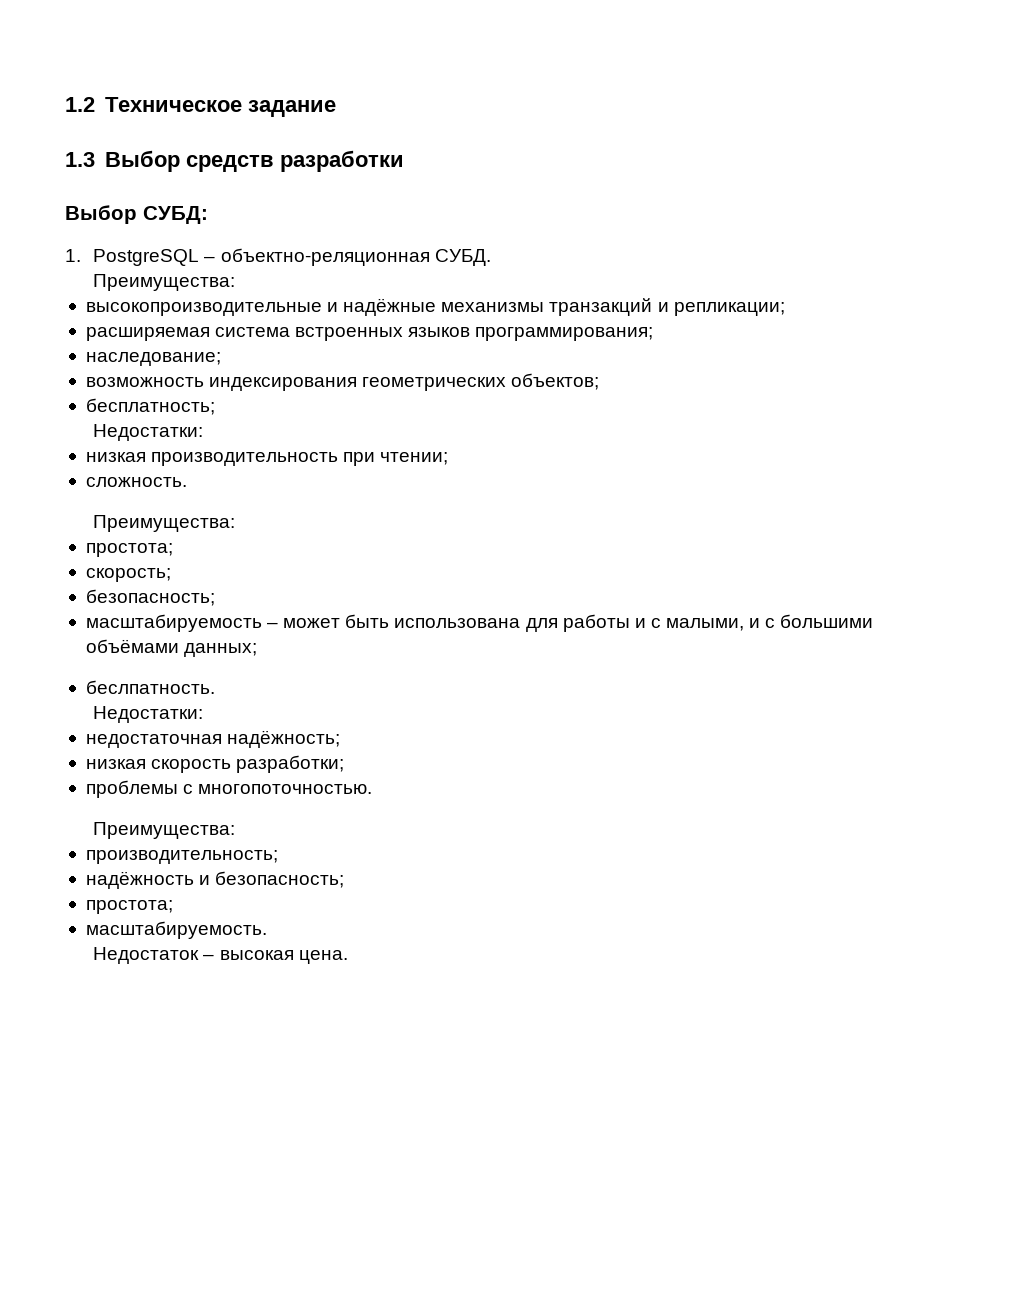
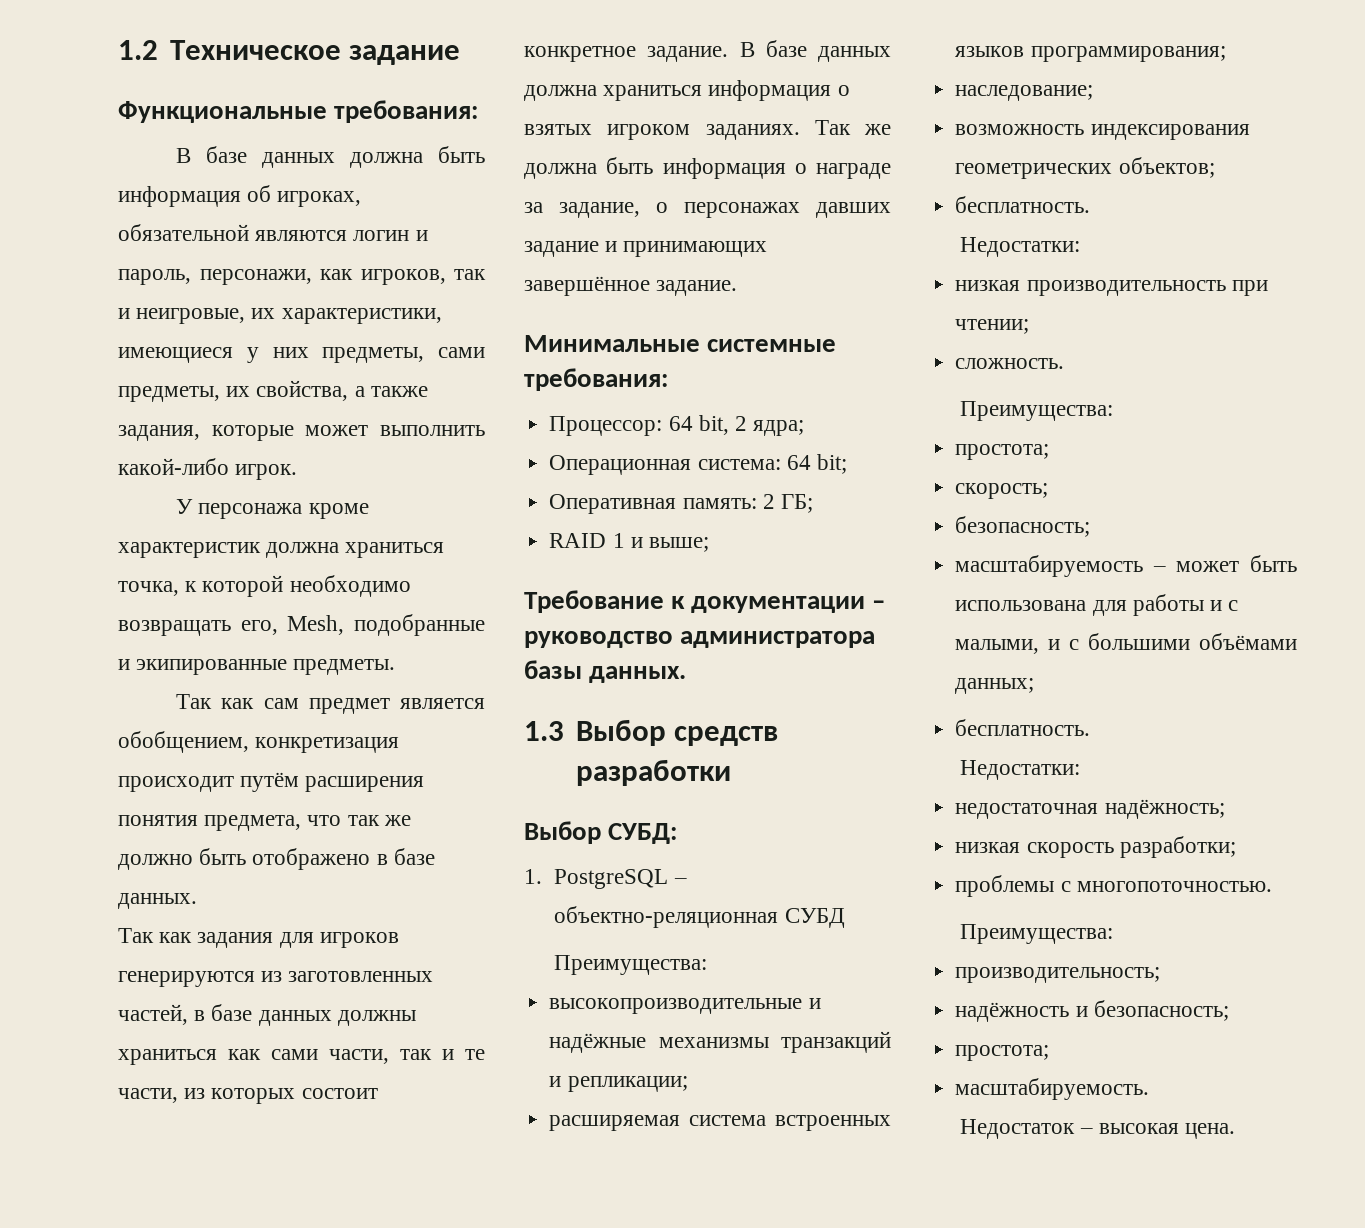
(336, 108) none -> [118,100,479,123] [176,146,486,168] [118,185,362,207] [118,224,428,241] [118,269,486,285] [118,308,442,324] [118,347,485,363] [118,380,428,402] [118,425,485,441] [118,458,298,480] [176,499,369,519] [118,542,445,558] [118,575,411,597] [118,614,485,636] [118,659,396,675] [176,694,486,714] [118,731,400,753] [118,772,425,792] [118,815,411,831] [118,848,435,870] [118,893,197,909] [118,928,399,948] [118,971,434,987] [118,1004,416,1026] [118,1049,485,1065] [118,1088,378,1104] [524,40,891,62] [524,80,850,101] [524,120,891,140] [524,157,891,179] [524,202,891,218] [524,241,768,257] [524,276,738,296] [524,335,837,352] [524,368,668,391] [549,415,805,436] [549,454,847,475] [549,494,813,514] [549,533,709,552] [524,590,886,613] [524,631,876,648] [524,660,687,683] // Функциональные требования: // В базе данных должна быть информация об игроках, обязательной являются логин и пароль, персонажи, как игроков, так и неигровые, их характеристики, имеющиеся у них предметы, сами предметы, их свойства, а также задания, которые может выполнить какой-либо игрок. // У персонажа кроме характеристик должна храниться точка, к которой необходимо возвращать его, Mesh, подобранные и экипированные предметы. // Так как сам предмет является обобщением, конкретизация происходит путём расширения понятия предмета, что так же должно быть отображено в базе данных. // Так как задания для игроков генерируются из заготовленных частей, в базе данных должны храниться как сами части, так и те части, из которых состоит конкретное задание. В базе данных должна храниться информация о взятых игроком заданиях. Так же должна быть информация о награде за задание, о персонажах давших задание и принимающих завершённое задание. // Минимальные системные требования: // Процессор: 64 bit, 2 ядра; // Операционная система: 64 bit; // Оперативная память: 2 ГБ; // RAID 1 и выше; // Требование к документации – руководство администратора базы данных.
[434,249,491,266] СУБД. -> [784,908,845,928] СУБД
[85,398,215,415] бесплатность; -> [955,196,1091,213] бесплатность.
[85,680,215,694] беслпатность. -> [955,719,1091,736] бесплатность.

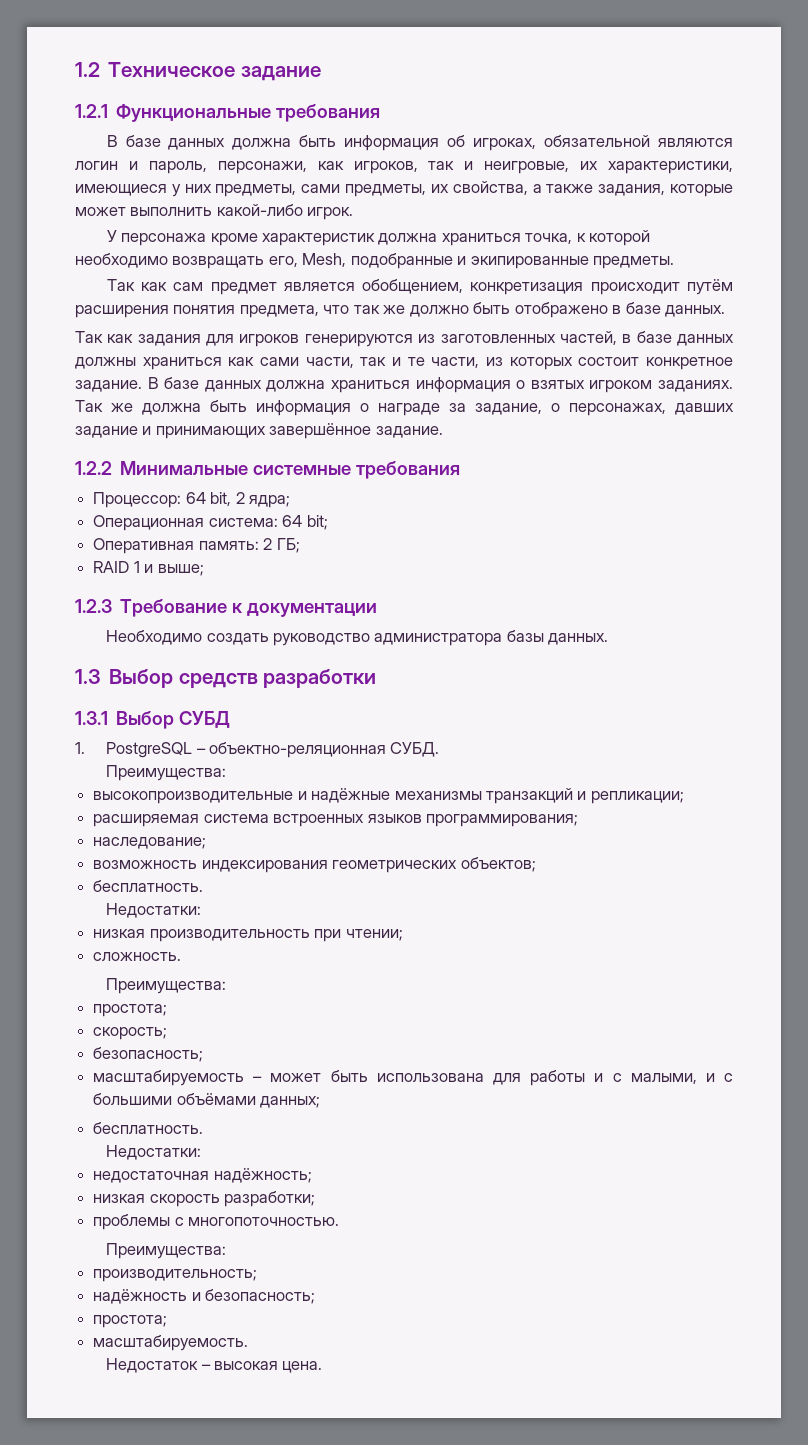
[118,100,479,123] Функциональные требования: -> [75,104,381,122] 1.2.1 Функциональные требования
[684,202,800,218] персонажах -> [569,403,666,416] персонажах,
(738, 288) none -> [75,461,112,475] 1.2.2
[524,368,668,391] требования: -> [356,461,461,479] требования
(709, 544) none -> [75,599,112,613] 1.2.3
[872,600,886,609] – -> [106,630,269,645] // Необходимо создать
[524,821,678,844] Выбор СУБД: -> [75,711,231,729] 1.3.1 Выбор СУБД
[784,908,845,928] СУБД -> [390,742,440,757] СУБД.

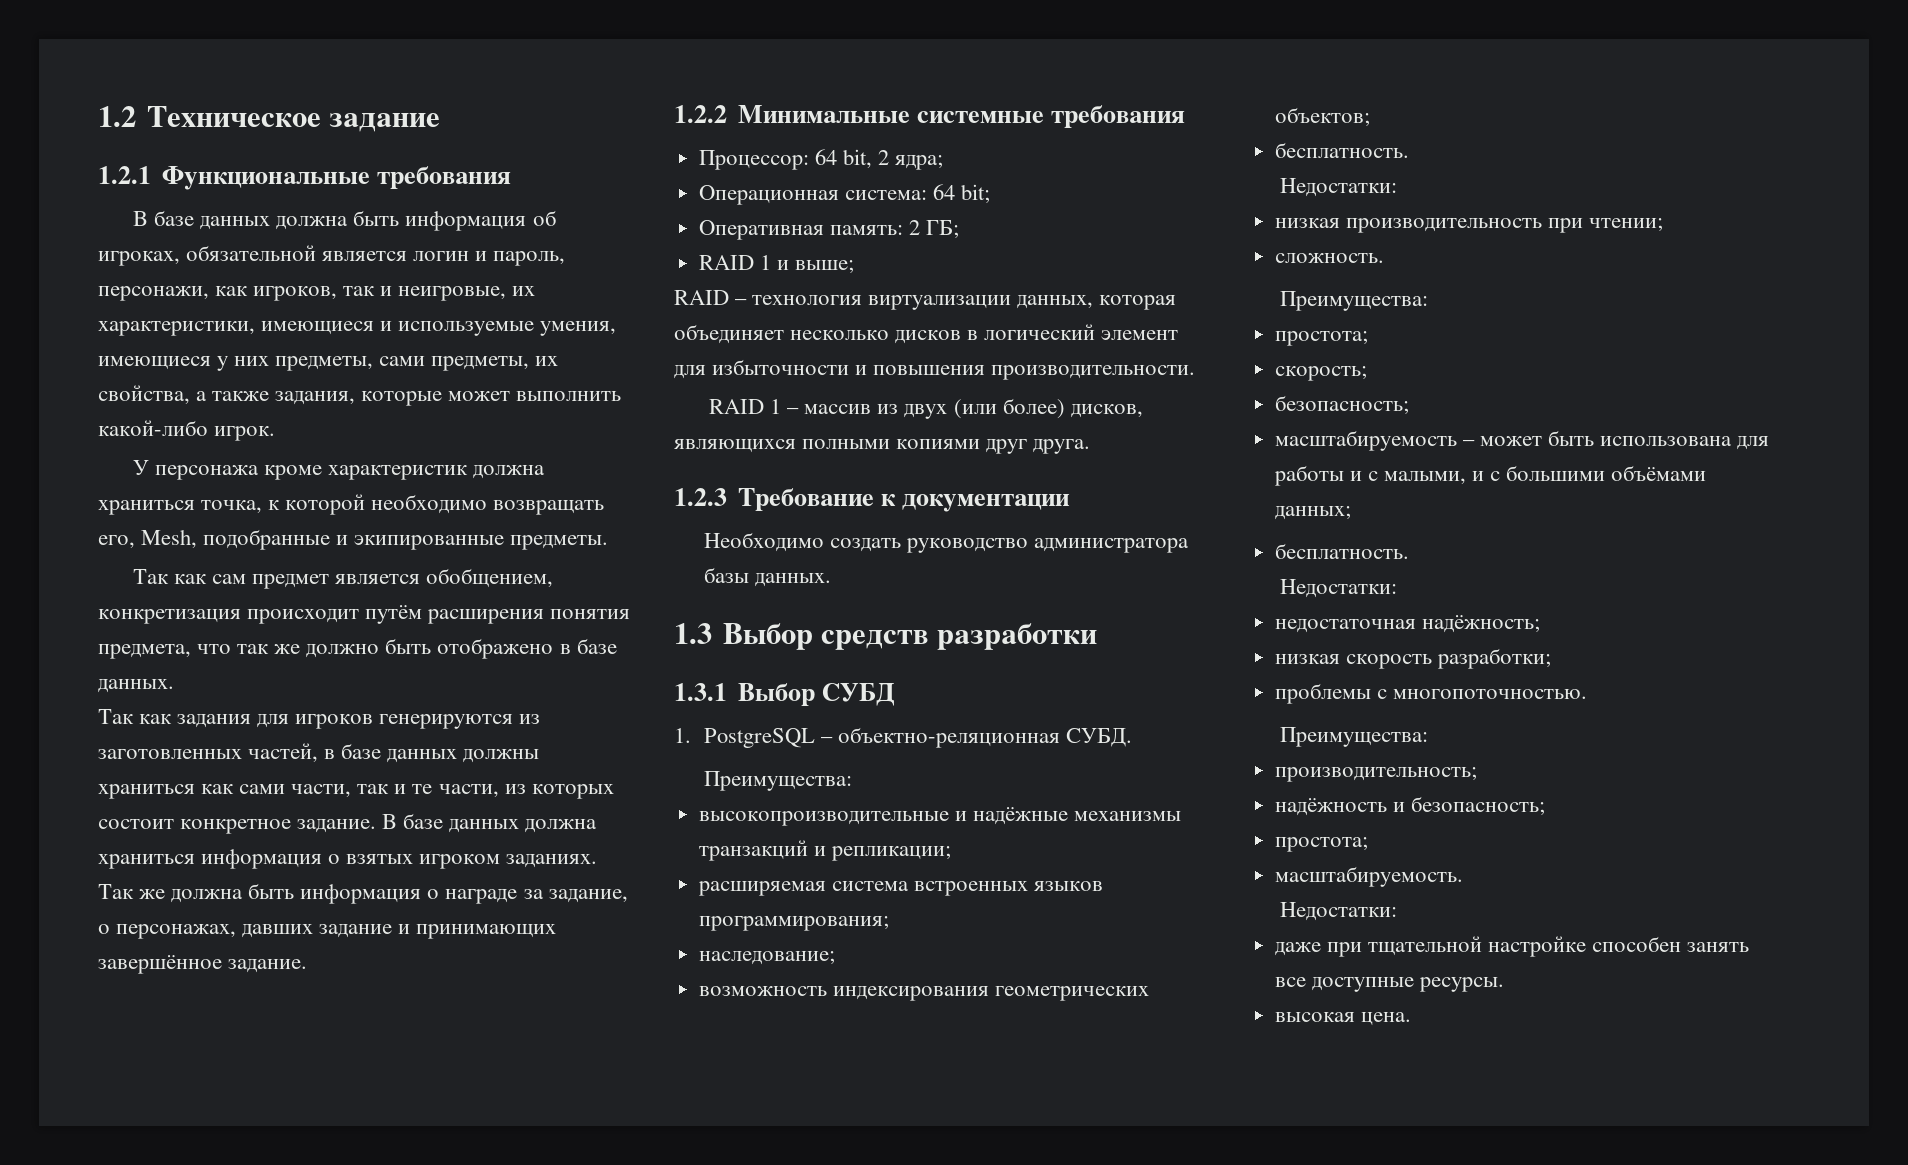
[658,138,733,147] являются -> [322,251,408,261] является
(167, 190) none -> [380,321,617,336] [98,356,211,370] и используемые умения, имеющиеся
(204, 570) none -> [674,290,1177,310] [674,324,1179,344] [674,359,1196,380] [709,398,1143,419] [674,439,1091,454] // RAID – технология виртуализации данных, которая объединяет несколько дисков в логический элемент для избыточности и повышения производительности. // RAID 1 – массив из двух (или более) дисков, являющихся полными копиями друг друга.
[106,1358,211,1373] Недостаток – -> [1279,902,1397,921] [1274,936,1750,957] [1274,977,1504,992] Недостатки: // даже при тщательной настройке способен занять все доступные ресурсы. //

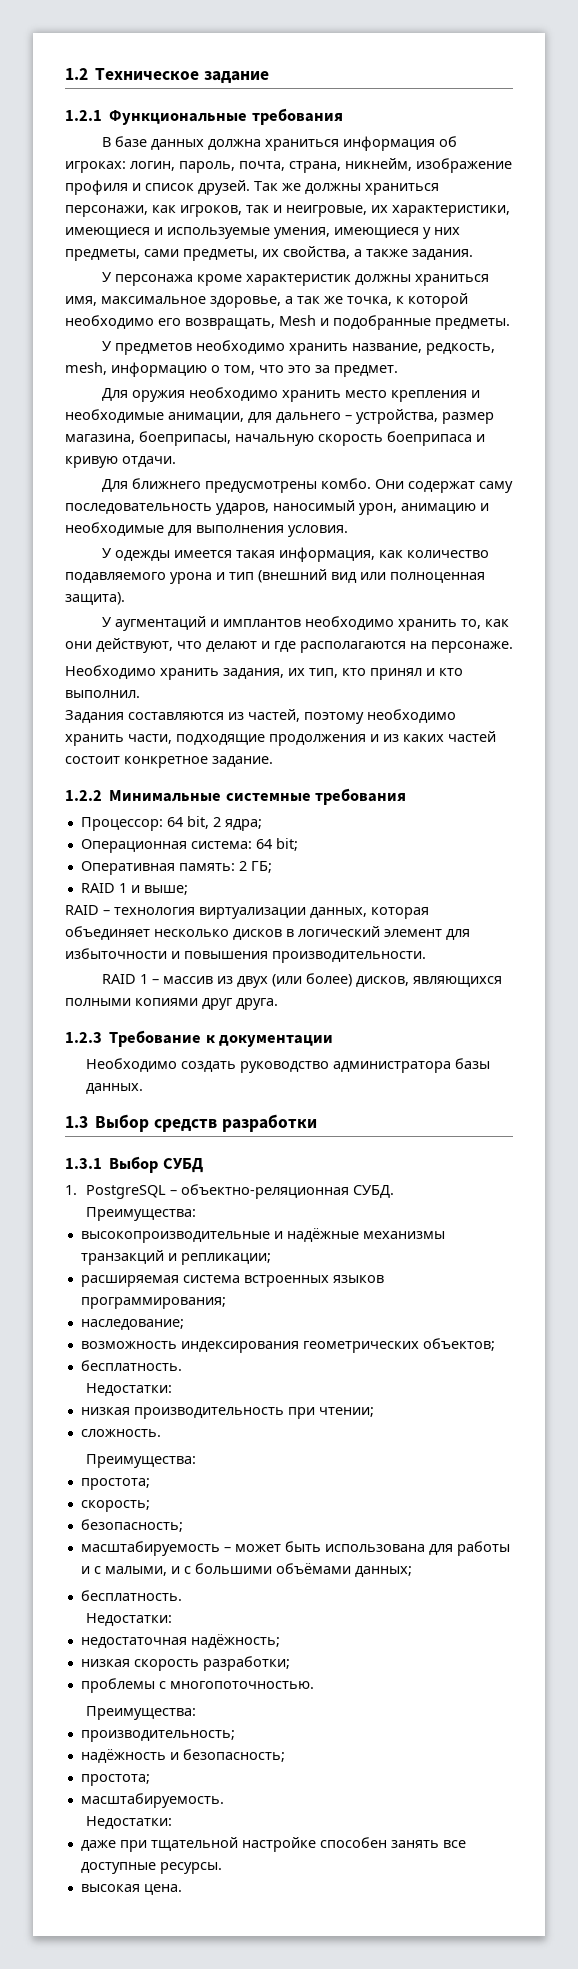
[353,210,400,226] быть -> [264,139,339,151] храниться
[98,245,566,266] игроках, обязательной является логин и пароль, -> [65,158,512,173] [65,180,439,195] игроках: логин, пароль, почта, страна, никнейм, изображение профиля и список друзей. Так же должны храниться
[275,391,622,406] [98,420,276,441] [133,460,546,480] [98,494,605,515] [98,529,609,550] [133,568,554,589] [98,605,631,624] [98,638,617,659] [98,679,174,693] [98,709,541,729] [98,743,540,763] [98,784,614,799] [98,813,598,834] [98,849,598,869] [98,883,628,904] [98,924,557,939] [98,955,222,974] задания, которые может выполнить какой-либо игрок. // У персонажа кроме характеристик должна храниться точка, к которой необходимо возвращать его, Mesh, подобранные и экипированные предметы. // Так как сам предмет является обобщением, конкретизация происходит путём расширения понятия предмета, что так же должно быть отображено в базе данных. // Так как задания для игроков генерируются из заготовленных частей, в базе данных должны храниться как сами части, так и те части, из которых состоит конкретное задание. В базе данных должна храниться информация о взятых игроком заданиях. Так же должна быть информация о награде за задание, о персонажах, давших задание и принимающих завершённое -> [412,249,473,260] [101,272,489,286] [65,293,468,308] [65,315,510,330] [101,340,495,355] [65,362,398,377] [101,387,480,402] [65,409,494,424] [65,431,485,446] [65,456,176,468] [101,478,513,493] [65,500,489,515] [65,522,348,537] [101,547,489,562] [65,569,485,584] [65,592,125,605] [101,616,509,631] [65,638,513,653] [65,665,463,680] [65,690,140,698] [65,709,456,724] [65,731,496,746] [65,756,208,768] задания. // У персонажа кроме характеристик должны храниться имя, максимальное здоровье, а так же точка, к которой необходимо его возвращать, Mesh и подобранные предметы. // У предметов необходимо хранить название, редкость, mesh, информацию о том, что это за предмет. // Для оружия необходимо хранить место крепления и необходимые анимации, для дальнего – устройства, размер магазина, боеприпасы, начальную скорость боеприпаса и кривую отдачи. // Для ближнего предусмотрены комбо. Они содержат саму последовательность ударов, наносимый урон, анимацию и необходимые для выполнения условия. // У одежды имеется такая информация, как количество подавляемого урона и тип (внешний вид или полноценная защита). // У аугментаций и имплантов необходимо хранить то, как они действуют, что делают и где располагаются на персонаже. // Необходимо хранить задания, их тип, кто принял и кто выполнил. // Задания составляются из частей, поэтому необходимо хранить части, подходящие продолжения и из каких частей состоит конкретное

